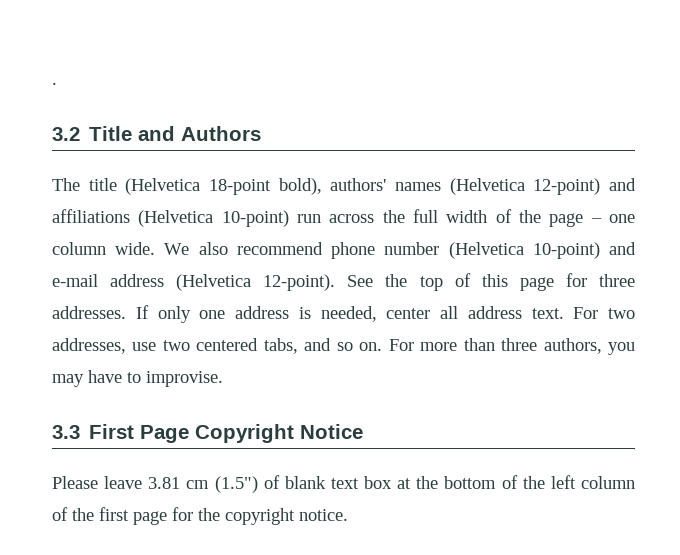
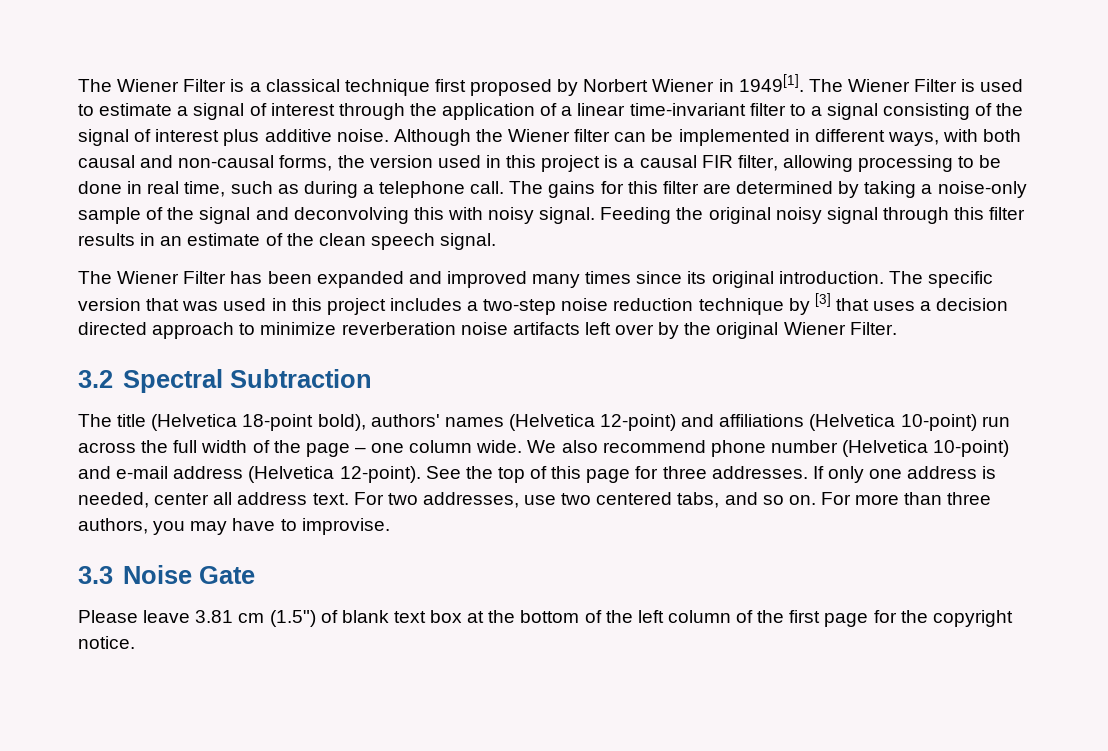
[52,82,57,85] [52,126,262,141] . // 3.2 Title and Authors -> [78,74,1024,96] [78,103,1024,120] [78,129,1022,146] [78,155,1002,172] [78,181,1027,198] [78,207,1026,224] [78,233,497,250] [78,271,993,288] [78,293,1009,315] [78,322,897,339] [78,369,372,393] The Wiener Filter is a classical technique first proposed by Norbert Wiener in 1949[1]. The Wiener Filter is used to estimate a signal of interest through the application of a linear time-invariant filter to a signal consisting of the signal of interest plus additive noise. Although the Wiener filter can be implemented in different ways, with both causal and non-causal forms, the version used in this project is a causal FIR filter, allowing processing to be done in real time, such as during a telephone call. The gains for this filter are determined by taking a noise-only sample of the signal and deconvolving this with noisy signal. Feeding the original noisy signal through this filter results in an estimate of the clean speech signal. // The Wiener Filter has been expanded and improved many times since its original introduction. The specific version that was used in this project includes a two-step noise reduction technique by [3] that uses a decision directed approach to minimize reverberation noise artifacts left over by the original Wiener Filter. // 3.2 Spectral Subtraction
[89,424,364,443] First Page Copyright Notice -> [122,565,255,584] Noise Gate

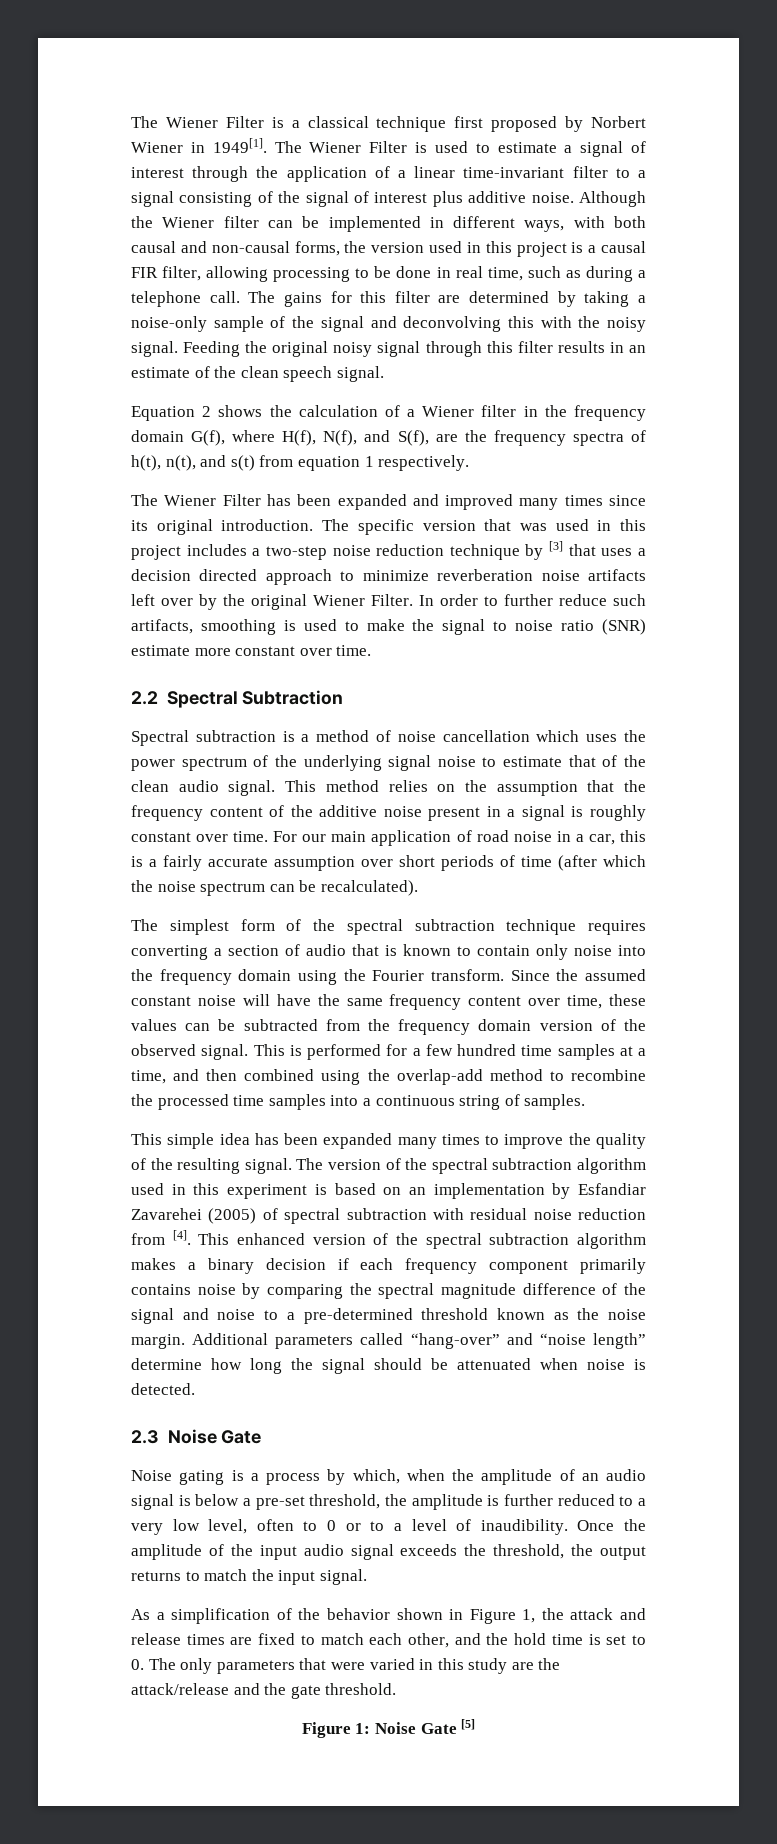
(483, 213) none -> [578,316,601,328] the
(497, 241) none -> [131,405,646,421] [131,430,646,446] [131,455,470,471] // Equation 2 shows the calculation of a Wiener filter in the frequency domain G(f), where H(f), N(f), and S(f), are the frequency spectra of h(t), n(t), and s(t) from equation 1 respectively.
[78,369,372,393] [78,414,1010,431] [78,440,1010,457] [78,466,997,483] [78,492,992,508] [78,518,390,535] [78,565,255,584] [78,610,1013,627] [78,636,135,649] // 3.2 Spectral Subtraction // The title (Helvetica 18-point bold), authors' names (Helvetica 12-point) and affiliations (Helvetica 10-point) run across the full width of the page – one column wide. We also recommend phone number (Helvetica 10-point) and e-mail address (Helvetica 12-point). See the top of this page for three addresses. If only one address is needed, center all address text. For two addresses, use two centered tabs, and so on. For more than three authors, you may have to improvise. // 3.3 Noise Gate // Please leave 3.81 cm (1.5") of blank text box at the bottom of the left column of the first page for the copyright notice. -> [419,594,646,606] [131,619,647,635] [131,645,372,656] [131,690,344,708] [131,730,646,746] [131,755,646,771] [131,780,646,796] [131,805,646,821] [131,830,647,846] [131,855,646,871] [131,880,418,896] [131,919,646,935] [131,944,646,960] [131,969,646,985] [131,994,646,1010] [131,1019,646,1035] [131,1044,646,1060] [131,1069,646,1085] [131,1094,586,1110] [131,1133,646,1149] [131,1158,647,1174] [131,1183,646,1199] [131,1208,646,1224] [131,1230,646,1249] [131,1258,646,1274] [131,1283,646,1299] [131,1308,646,1324] [131,1333,647,1349] [131,1358,646,1374] [131,1383,195,1395] [131,1429,262,1444] [131,1469,646,1485] [131,1494,646,1510] [131,1519,647,1535] [131,1544,646,1560] [131,1569,367,1585] [131,1608,646,1624] [131,1633,646,1648] [131,1658,561,1674] [131,1683,397,1699] [301,1719,476,1738] In order to further reduce such artifacts, smoothing is used to make the signal to noise ratio (SNR) estimate more constant over time. // 2.2 Spectral Subtraction // Spectral subtraction is a method of noise cancellation which uses the power spectrum of the underlying signal noise to estimate that of the clean audio signal. This method relies on the assumption that the frequency content of the additive noise present in a signal is roughly constant over time. For our main application of road noise in a car, this is a fairly accurate assumption over short periods of time (after which the noise spectrum can be recalculated). // The simplest form of the spectral subtraction technique requires converting a section of audio that is known to contain only noise into the frequency domain using the Fourier transform. Since the assumed constant noise will have the same frequency content over time, these values can be subtracted from the frequency domain version of the observed signal. This is performed for a few hundred time samples at a time, and then combined using the overlap-add method to recombine the processed time samples into a continuous string of samples. // This simple idea has been expanded many times to improve the quality of the resulting signal. The version of the spectral subtraction algorithm used in this experiment is based on an implementation by Esfandiar Zavarehei (2005) of spectral subtraction with residual noise reduction from [4]. This enhanced version of the spectral subtraction algorithm makes a binary decision if each frequency component primarily contains noise by comparing the spectral magnitude difference of the signal and noise to a pre-determined threshold known as the noise margin. Additional parameters called “hang-over” and “noise length” determine how long the signal should be attenuated when noise is detected. // 2.3 Noise Gate // Noise gating is a process by which, when the amplitude of an audio signal is below a pre-set threshold, the amplitude is further reduced to a very low level, often to 0 or to a level of inaudibility. Once the amplitude of the input audio signal exceeds the threshold, the output returns to match the input signal. // As a simplification of the behavior shown in Figure 1, the attack and release times are fixed to match each other, and the hold time is set to 0. The only parameters that were varied in this study are the attack/release and the gate threshold. // Figure 1: Noise Gate [5]

